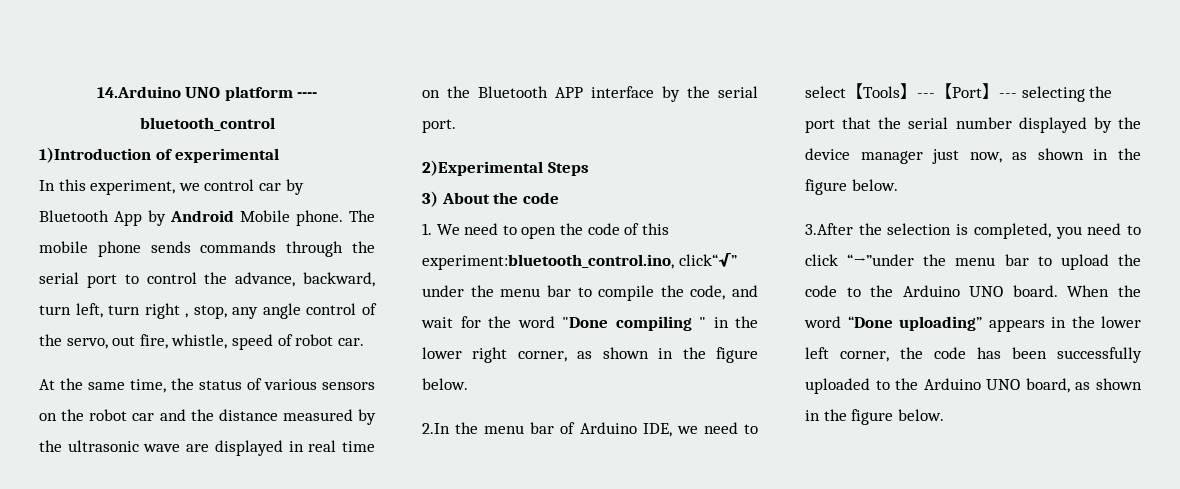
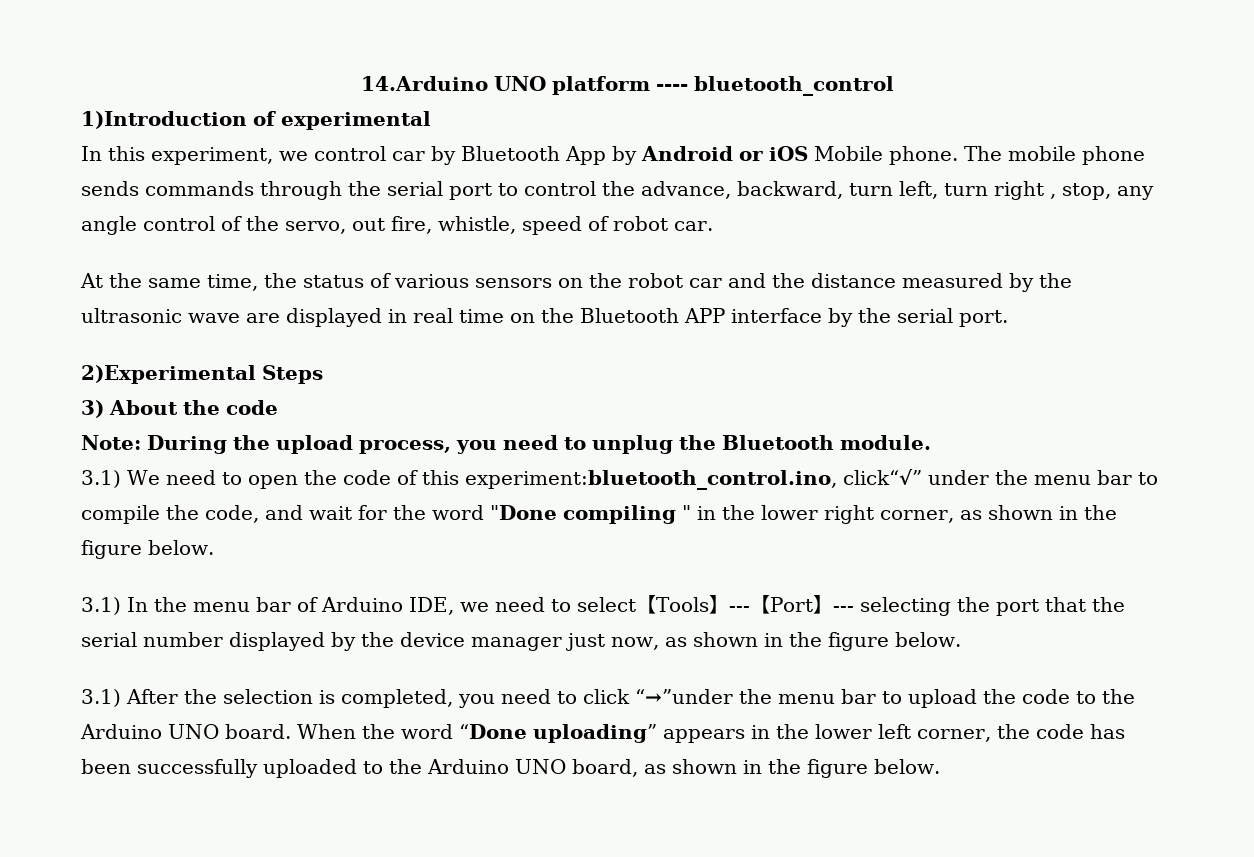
(234, 216) none -> [739,146,808,161] or iOS
[422,223,432,235] 1. -> [81,435,931,454] [81,470,121,488] Note: During the upload process, you need to unplug the Bluetooth module. // 3.1)
[422,423,450,434] 2.In -> [81,597,148,615] 3.1) In
[805,223,853,235] 3.After -> [81,689,178,707] 3.1) After

